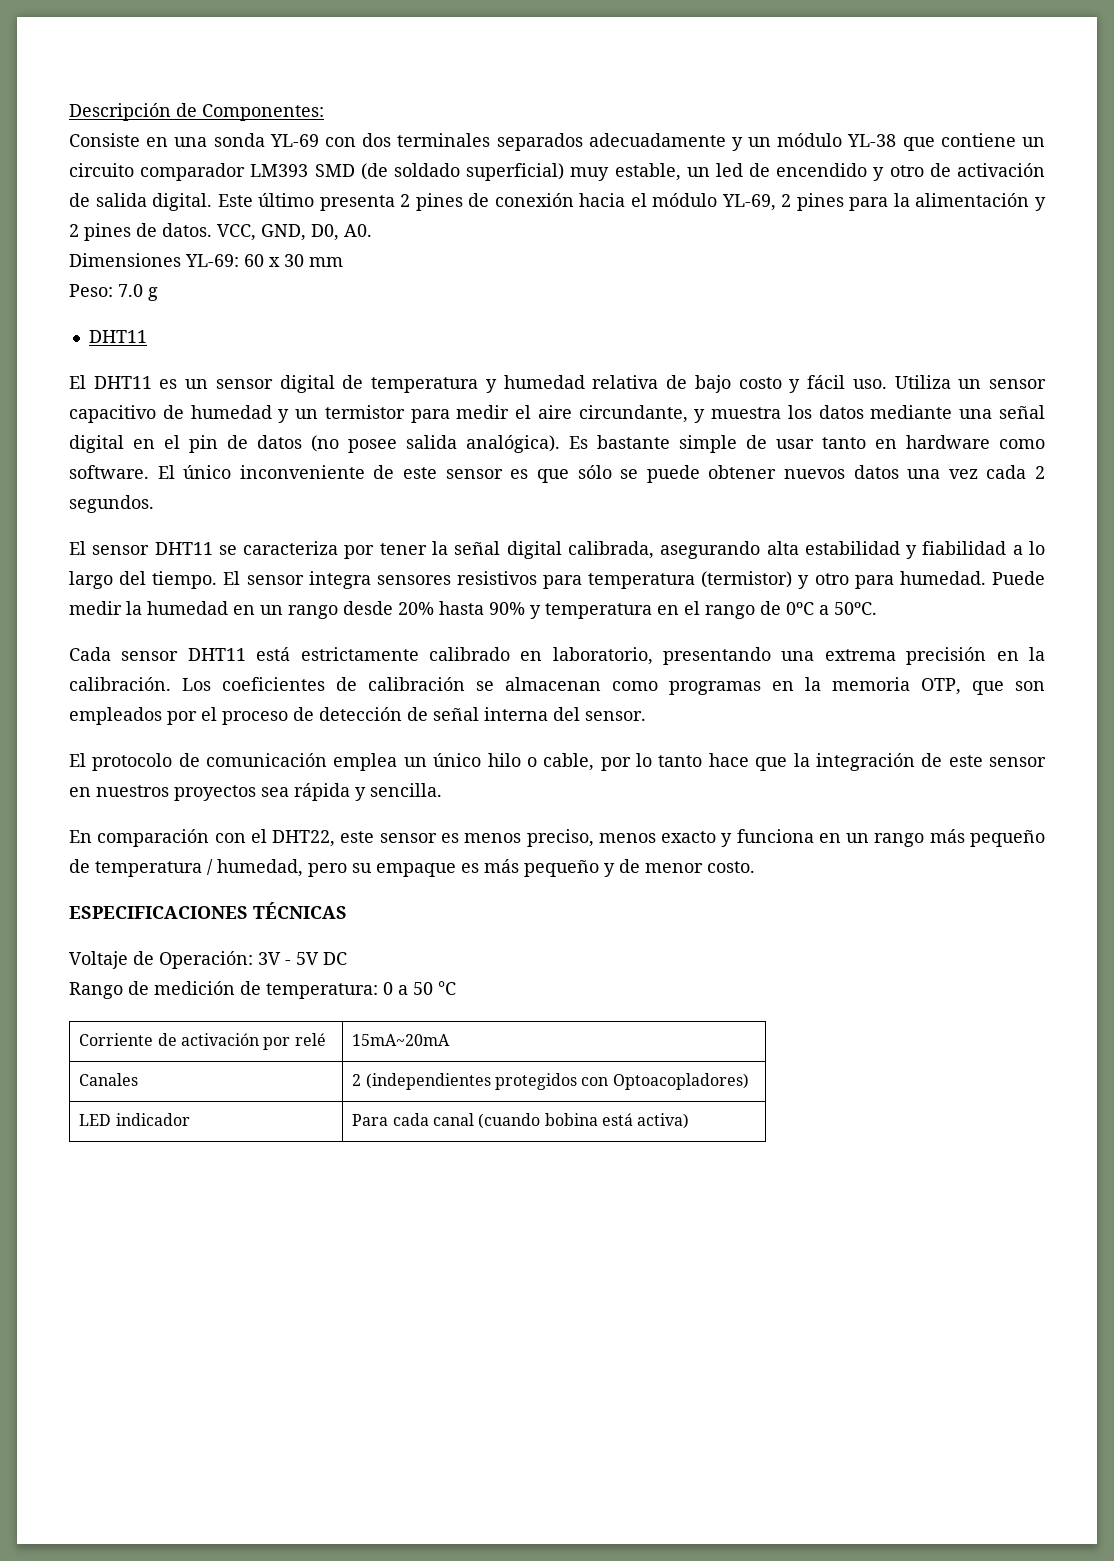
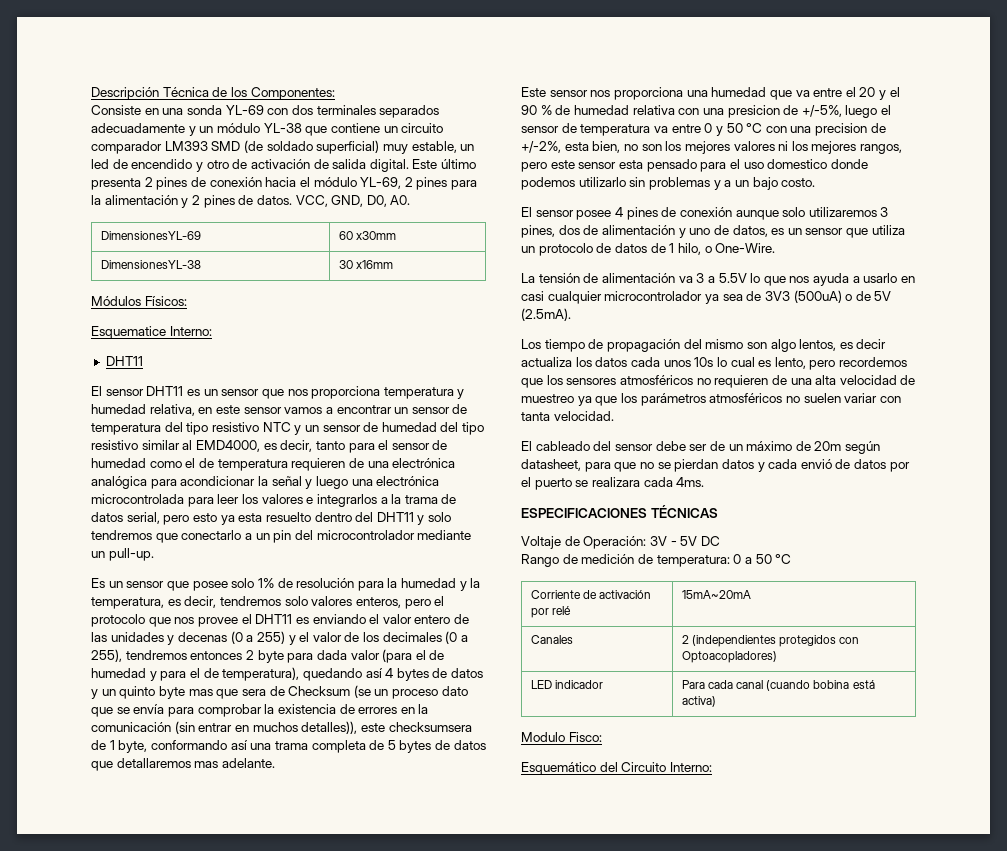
[176,103,197,117] de -> [162,87,247,97] Técnica de los
[69,253,343,267] [69,284,158,301] // Dimensiones YL-69: 60 x 30 mm // Peso: 7.0 g -> [100,231,201,240] [338,231,396,240] [100,260,201,269] [338,260,393,269] [91,296,187,306] [91,326,212,339] // DimensionesYL-69 | 60 x30mm // DimensionesYL-38 | 30 x16mm // Módulos Físicos: // Esquematice Interno:
(86, 382) none -> [105,389,144,396] sensor
[279,375,1046,393] [69,405,1045,423] [69,435,1045,453] [69,465,1045,483] [69,495,154,513] [69,541,1045,559] [69,571,1045,589] [69,601,877,619] [69,647,1045,665] [69,677,1045,695] [69,707,646,725] [69,753,1046,771] [69,783,442,801] [69,829,1046,847] [69,859,755,877] digital de temperatura y humedad relativa de bajo costo y fácil uso. Utiliza un sensor capacitivo de humedad y un termistor para medir el aire circundante, y muestra los datos mediante una señal digital en el pin de datos (no posee salida analógica). Es bastante simple de usar tanto en hardware como software. El único inconveniente de este sensor es que sólo se puede obtener nuevos datos una vez cada 2 segundos. // El sensor DHT11 se caracteriza por tener la señal digital calibrada, asegurando alta estabilidad y fiabilidad a lo largo del tiempo. El sensor integra sensores resistivos para temperatura (termistor) y otro para humedad. Puede medir la humedad en un rango desde 20% hasta 90% y temperatura en el rango de 0ºC a 50ºC. // Cada sensor DHT11 está estrictamente calibrado en laboratorio, presentando una extrema precisión en la calibración. Los coeficientes de calibración se almacenan como programas en la memoria OTP, que son empleados por el proceso de detección de señal interna del sensor. // El protocolo de comunicación emplea un único hilo o cable, por lo tanto hace que la integración de este sensor en nuestros proyectos sea rápida y sencilla. // En comparación con el DHT22, este sensor es menos preciso, menos exacto y funciona en un rango más pequeño de temperatura / humedad, pero su empaque es más pequeño y de menor costo. -> [261,386,465,399] [91,404,468,416] [91,422,485,435] [91,440,448,453] [91,458,456,471] [91,476,440,489] [91,494,457,507] [91,512,452,525] [91,530,472,543] [91,548,154,561] [91,578,481,591] [91,596,445,609] [91,614,470,627] [91,631,469,645] [91,649,445,663] [91,667,484,681] [91,685,468,699] [91,704,429,717] [91,721,472,734] [91,740,486,753] [91,758,275,771] [521,87,900,100] [521,105,892,118] [521,123,886,136] [521,141,903,154] [521,159,868,172] [521,177,816,190] [521,207,889,220] [521,225,905,238] [521,243,776,256] [521,273,916,286] [521,290,892,304] [521,308,571,321] [521,339,887,352] [521,357,908,370] [521,375,916,388] [521,393,901,406] [521,411,614,421] [521,441,881,454] [521,459,910,472] [521,477,705,490] que nos proporciona temperatura y humedad relativa, en este sensor vamos a encontrar un sensor de temperatura del tipo resistivo NTC y un sensor de humedad del tipo resistivo similar al EMD4000, es decir, tanto para el sensor de humedad como el de temperatura requieren de una electrónica analógica para acondicionar la señal y luego una electrónica microcontrolada para leer los valores e integrarlos a la trama de datos serial, pero esto ya esta resuelto dentro del DHT11 y solo tendremos que conectarlo a un pin del microcontrolador mediante un pull-up. // Es un sensor que posee solo 1% de resolución para la humedad y la temperatura, es decir, tendremos solo valores enteros, pero el protocolo que nos provee el DHT11 es enviando el valor entero de las unidades y decenas (0 a 255) y el valor de los decimales (0 a 255), tendremos entonces 2 byte para dada valor (para el de humedad y para el de temperatura), quedando así 4 bytes de datos y un quinto byte mas que sera de Checksum (se un proceso dato que se envía para comprobar la existencia de errores en la comunicación (sin entrar en muchos detalles)), este checksumsera de 1 byte, conformando así una trama completa de 5 bytes de datos que detallaremos mas adelante. // Este sensor nos proporciona una humedad que va entre el 20 y el 90 % de humedad relativa con una presicion de +/-5%, luego el sensor de temperatura va entre 0 y 50 °C con una precision de +/-2%, esta bien, no son los mejores valores ni los mejores rangos, pero este sensor esta pensado para el uso domestico donde podemos utilizarlo sin problemas y a un bajo costo. // El sensor posee 4 pines de conexión aunque solo utilizaremos 3 pines, dos de alimentación y uno de datos, es un sensor que utiliza un protocolo de datos de 1 hilo, o One-Wire. // La tensión de alimentación va 3 a 5.5V lo que nos ayuda a usarlo en casi cualquier microcontrolador ya sea de 3V3 (500uA) o de 5V (2.5mA). // Los tiempo de propagación del mismo son algo lentos, es decir actualiza los datos cada unos 10s lo cual es lento, pero recordemos que los sensores atmosféricos no requieren de una alta velocidad de muestreo ya que los parámetros atmosféricos no suelen variar con tanta velocidad. // El cableado del sensor debe ser de un máximo de 20m según datasheet, para que no se pierdan datos y cada envió de datos por el puerto se realizara cada 4ms.
(690, 1121) none -> [521,732,602,742] [521,762,712,775] // Modulo Fisco: // Esquemático del Circuito Interno:

